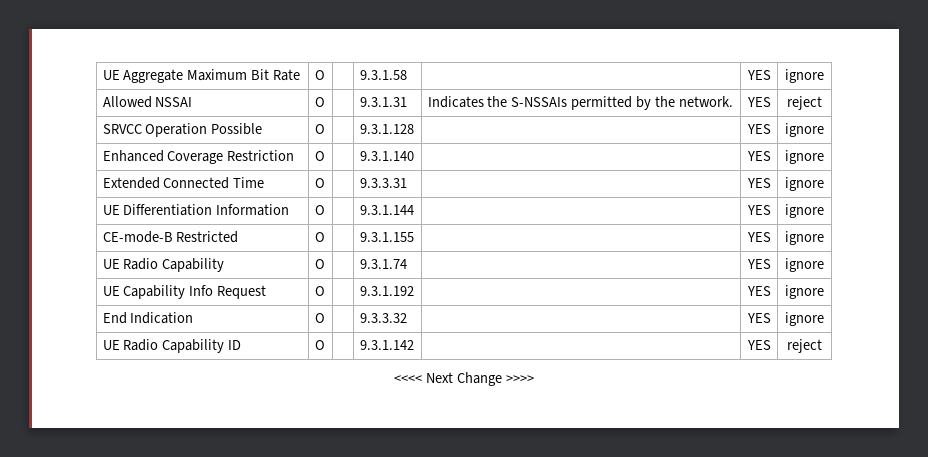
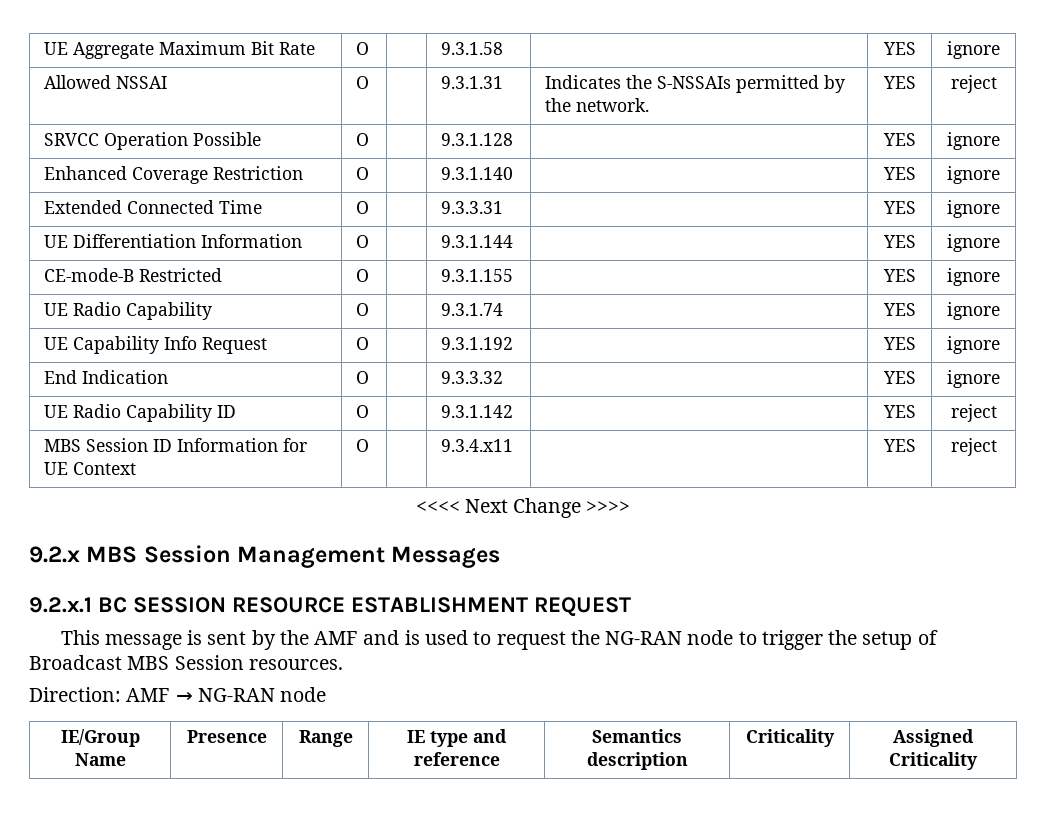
[394,372,534,386] // <<<< Next Change >>>> -> [44,438,308,452] [44,462,137,475] [356,439,370,452] [441,439,514,452] [882,439,916,452] [950,438,997,456] [415,498,631,518] [29,545,501,568] [29,597,632,617] [60,630,938,650] [29,655,343,670] [29,687,327,702] [60,729,140,747] [74,753,126,766] [186,730,267,743] [298,730,353,747] [407,729,507,747] [413,752,500,766] [592,729,682,743] [586,752,688,770] [745,729,835,747] [893,729,974,747] [889,752,978,770] // MBS Session ID Information for UE Context | O | | 9.3.4.x11 | | YES | reject // <<<< Next Change >>>> // 9.2.x MBS Session Management Messages // 9.2.x.1 BC SESSION RESOURCE ESTABLISHMENT REQUEST // This message is sent by the AMF and is used to request the NG-RAN node to trigger the setup of Broadcast MBS Session resources. // Direction: AMF → NG-RAN node // IE/Group Name | Presence | Range | IE type and reference | Semantics description | Criticality | Assigned Criticality

